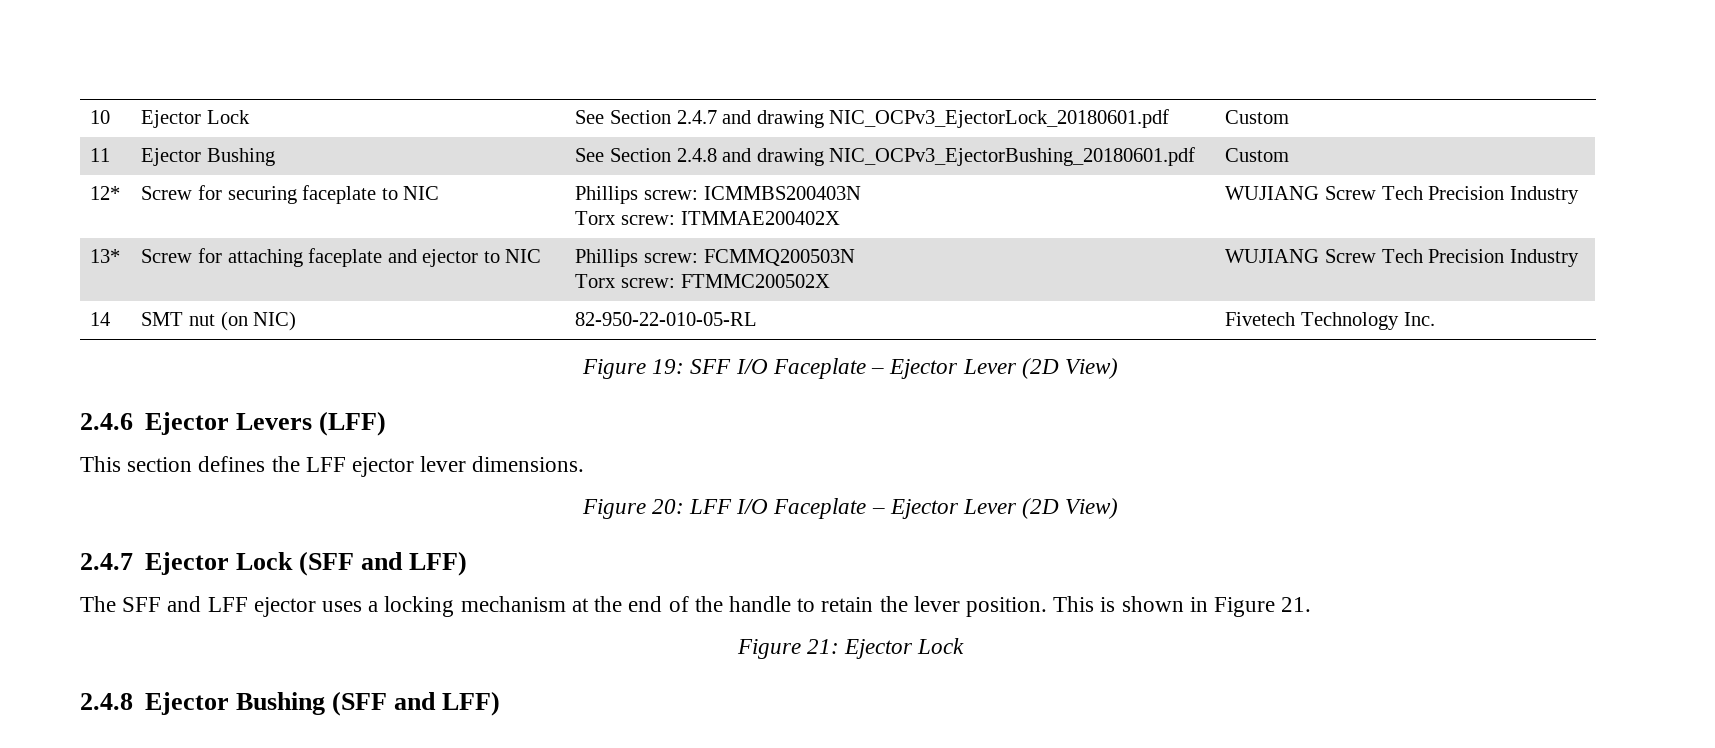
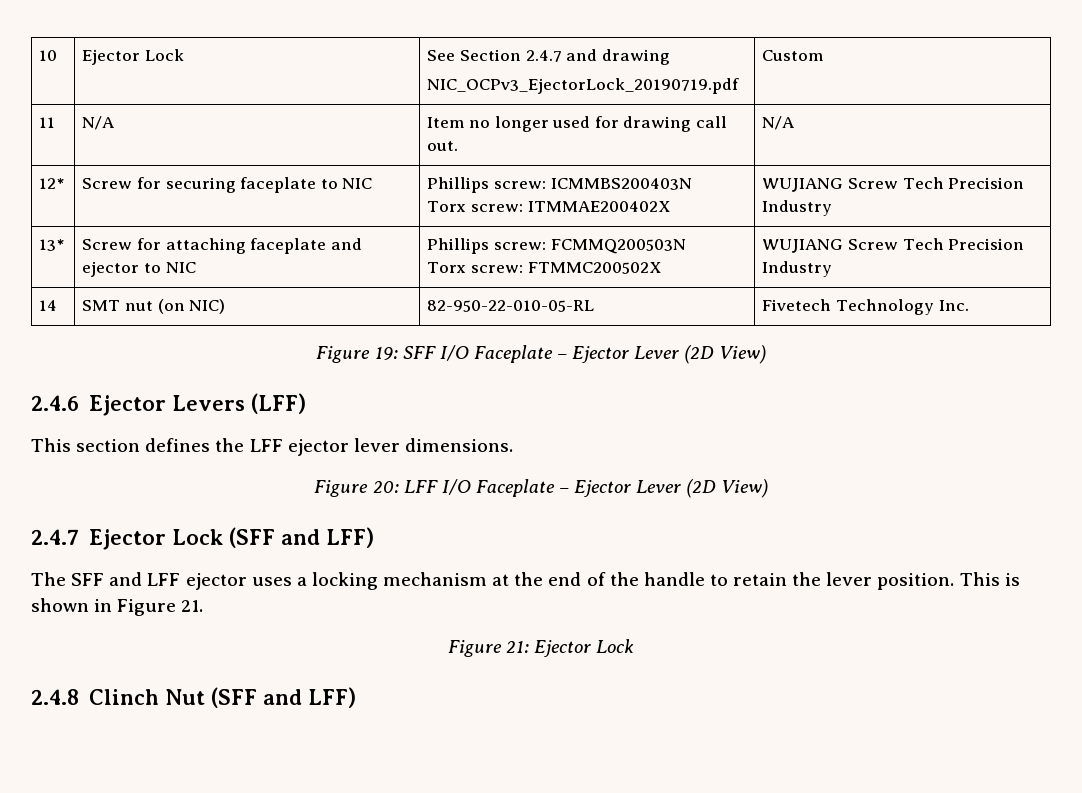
[829,109,1170,128] NIC_OCPv3_EjectorLock_20180601.pdf -> [427,78,740,94] // NIC_OCPv3_EjectorLock_20190719.pdf
[141,148,276,166] [575,147,1196,166] [1225,148,1290,162] Ejector Bushing | See Section 2.4.8 and drawing NIC_OCPv3_EjectorBushing_20180601.pdf | Custom -> [82,116,115,130] [427,116,728,132] [427,141,459,151] [762,116,795,130] N/A | Item no longer used for drawing call out. | N/A
[144,692,325,715] Ejector Bushing -> [88,689,205,705] Clinch Nut

